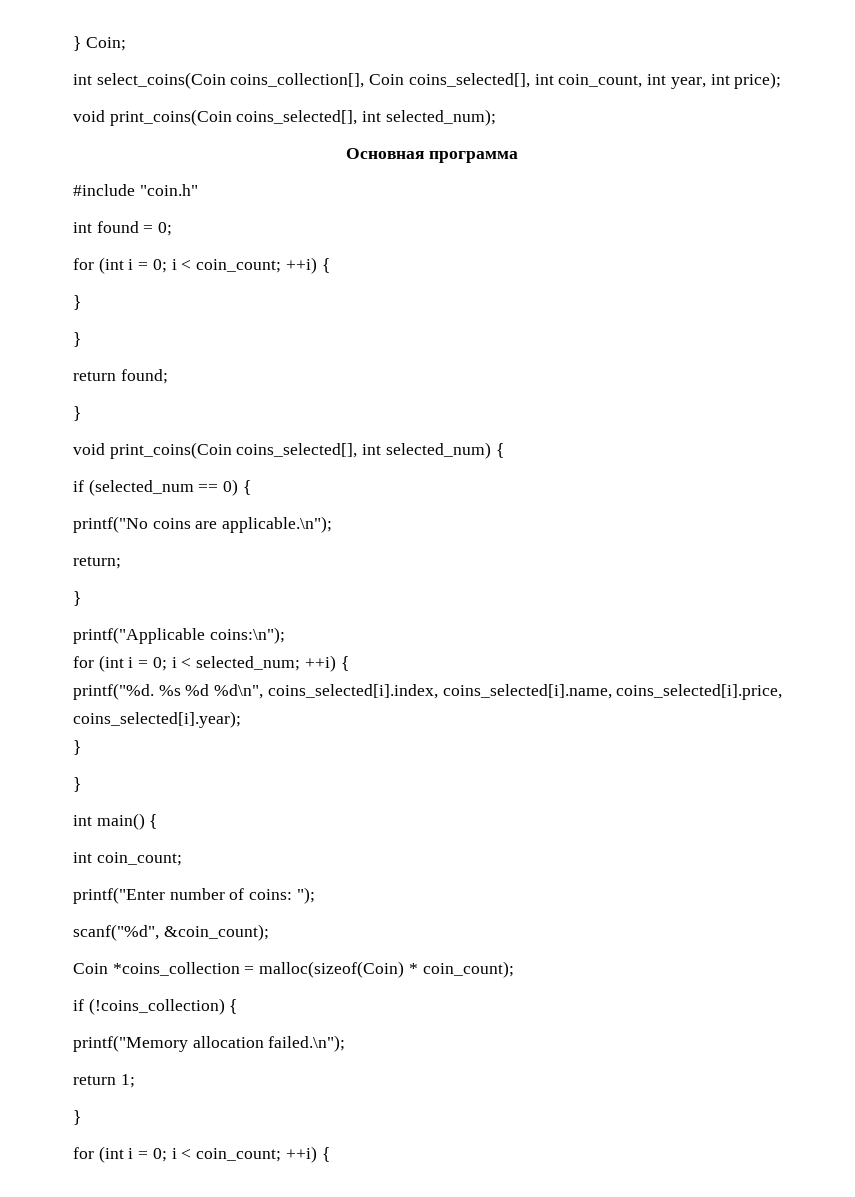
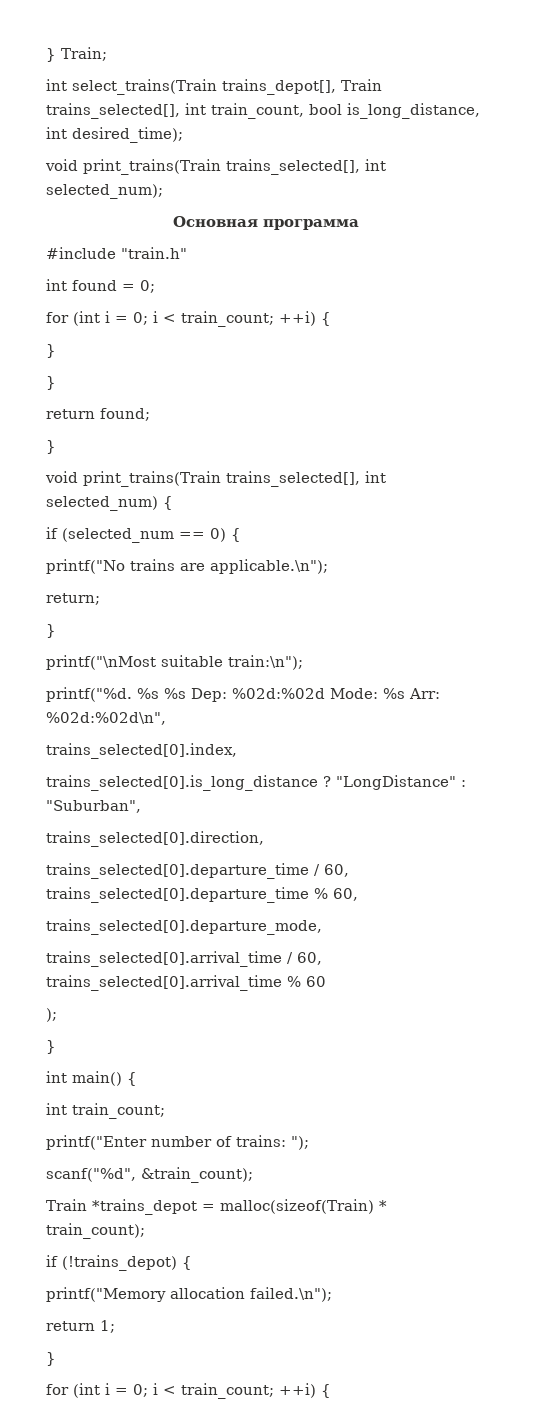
[73,36,126,51] [73,72,782,89] [73,109,358,126] } Coin; // int select_coins(Coin coins_collection[], Coin coins_selected[], int coin_count, int year, int price); // void print_coins(Coin coins_selected[], -> [46,47,107,62] [46,79,382,95] [46,103,480,119] [46,127,183,143] [45,159,360,175] } Train; // int select_trains(Train trains_depot[], Train trains_selected[], int train_count, bool is_long_distance, int desired_time); // void print_trains(Train trains_selected[],
[139,184,198,196] "coin.h" -> [121,247,187,259] "train.h"
[196,259,282,273] coin_count; -> [181,311,274,327] train_count;
[109,442,358,459] print_coins(Coin coins_selected[], -> [83,471,360,487] print_trains(Train trains_selected[],
[152,518,191,529] coins -> [130,559,175,571] trains
[73,627,285,644] [73,655,349,672] [73,683,783,700] [73,711,241,728] [73,740,81,755] printf("Applicable coins:\n"); // for (int i = 0; i < selected_num; ++i) { // printf("%d. %s %d %d\n", coins_selected[i].index, coins_selected[i].name, coins_selected[i].price, coins_selected[i].year); // } -> [46,655,303,670] [46,687,440,702] [46,712,166,725] [46,743,237,759] [46,775,466,791] [46,800,141,813] [46,831,264,847] [46,863,349,879] [46,887,358,903] [46,919,322,935] [46,951,322,967] [46,975,326,991] [46,1008,57,1022] printf("\nMost suitable train:\n"); // printf("%d. %s %s Dep: %02d:%02d Mode: %s Arr: %02d:%02d\n", // trains_selected[0].index, // trains_selected[0].is_long_distance ? "LongDistance" : "Suburban", // trains_selected[0].direction, // trains_selected[0].departure_time / 60, trains_selected[0].departure_time % 60, // trains_selected[0].departure_mode, // trains_selected[0].arrival_time / 60, trains_selected[0].arrival_time % 60 // );
[96,852,182,866] coin_count; -> [72,1103,165,1119] train_count;
[249,889,293,900] coins: -> [236,1135,286,1147] trains:
[163,924,269,941] [73,961,514,978] [73,998,225,1015] &coin_count); // Coin *coins_collection = malloc(sizeof(Coin) * coin_count); // if (!coins_collection) -> [141,1167,253,1183] [46,1199,387,1215] [46,1223,145,1239] [46,1255,177,1271] &train_count); // Train *trains_depot = malloc(sizeof(Train) * train_count); // if (!trains_depot)
[196,1148,282,1162] coin_count; -> [181,1383,274,1399] train_count;

